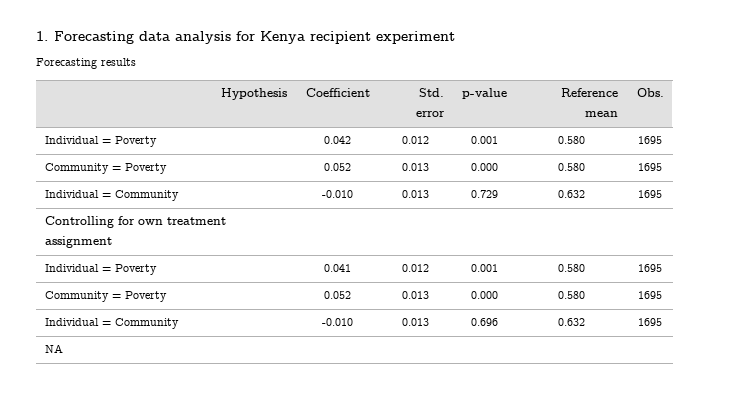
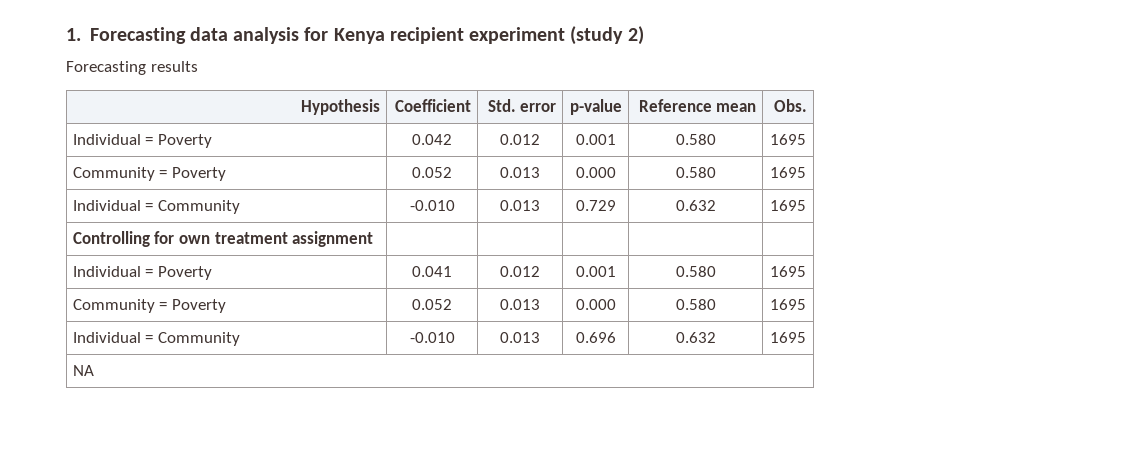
(455, 37) none -> [570,26,644,45] (study 2)

